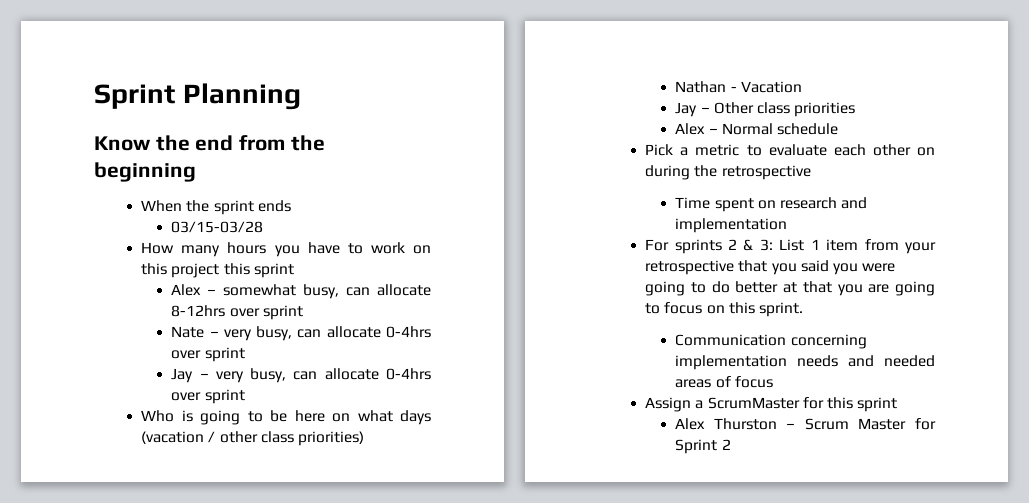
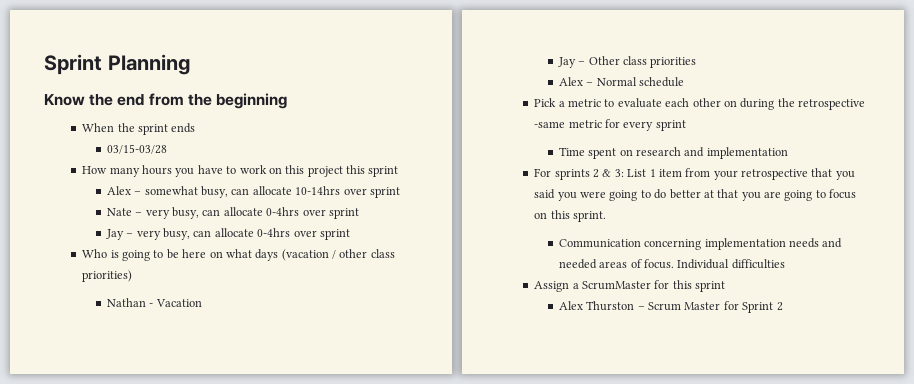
[171,305,226,317] 8-12hrs -> [295,186,341,195] 10-14hrs
(811, 172) none -> [534,119,686,131] -same metric for every sprint
[734,376,773,388] focus -> [644,259,785,269] focus. Individual difficulties

